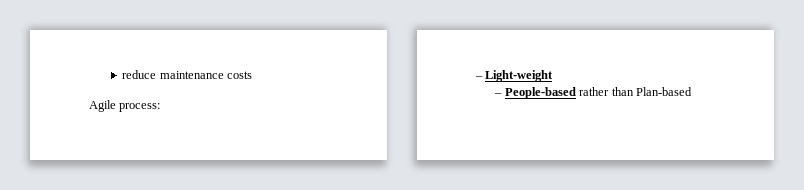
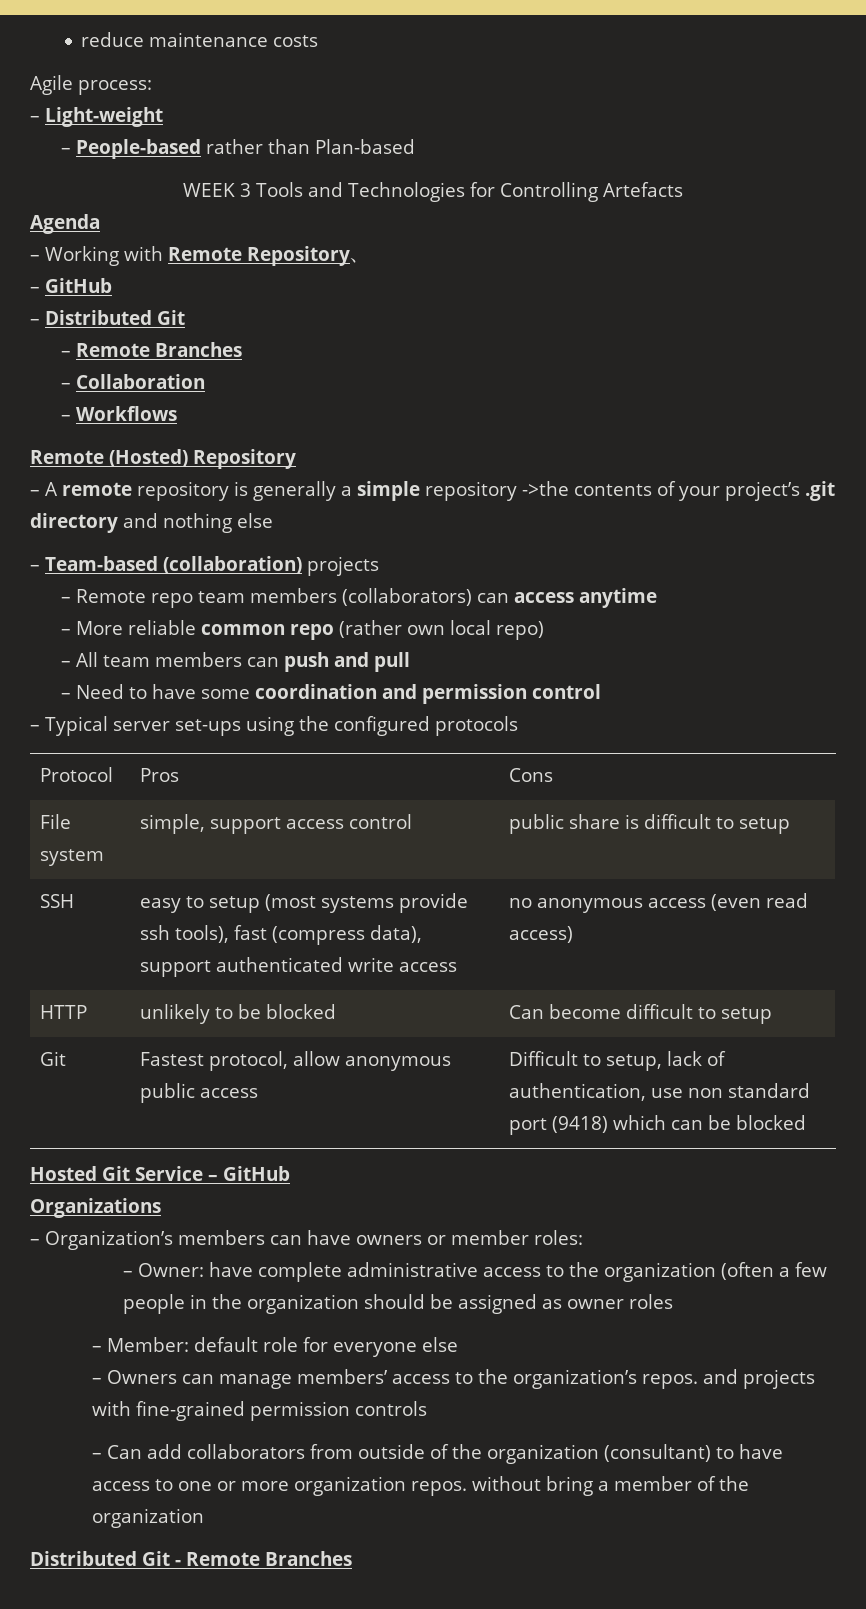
(692, 91) none -> [183,182,683,202] [30,214,100,234] [30,246,369,266] [30,278,112,293] [30,310,185,325] [61,342,243,357] [61,374,206,389] [61,406,178,421] [30,449,296,469] [30,481,835,501] [30,513,273,533] [30,556,379,576] [61,588,658,608] [61,620,545,640] [61,652,411,672] [61,684,602,704] [30,716,518,736] [39,767,113,782] [139,768,179,782] [508,768,553,782] [39,814,71,829] [39,849,104,866] [139,814,412,834] [508,814,790,834] [39,894,74,908] [139,893,468,913] [139,925,422,945] [139,957,457,977] [508,893,808,913] [508,926,573,943] [39,1005,87,1019] [139,1004,336,1024] [508,1004,772,1024] [39,1051,66,1066] [139,1051,451,1071] [139,1083,258,1103] [508,1051,726,1071] [508,1083,810,1101] [508,1115,806,1135] [30,1166,290,1181] [30,1198,161,1218] [30,1230,583,1250] [123,1262,828,1282] [123,1294,674,1314] [92,1337,459,1357] [92,1369,816,1389] [92,1401,428,1421] [92,1444,784,1464] [92,1476,750,1496] [92,1508,205,1528] [30,1551,352,1566] // WEEK 3 Tools and Technologies for Controlling Artefacts // Agenda // – Working with Remote Repository、 // – GitHub // – Distributed Git // – Remote Branches // – Collaboration // – Workflows // Remote (Hosted) Repository // – A remote repository is generally a simple repository ->the contents of your project’s .git directory and nothing else // – Team-based (collaboration) projects // – Remote repo team members (collaborators) can access anytime // – More reliable common repo (rather own local repo) // – All team members can push and pull // – Need to have some coordination and permission control // – Typical server set-ups using the configured protocols // Protocol | Pros | Cons // File system | simple, support access control | public share is difficult to setup // SSH | easy to setup (most systems provide ssh tools), fast (compress data), support authenticated write access | no anonymous access (even read access) // HTTP | unlikely to be blocked | Can become difficult to setup // Git | Fastest protocol, allow anonymous public access | Difficult to setup, lack of authentication, use non standard port (9418) which can be blocked // Hosted Git Service – GitHub // Organizations // – Organization’s members can have owners or member roles: // – Owner: have complete administrative access to the organization (often a few people in the organization should be assigned as owner roles // – Member: default role for everyone else // – Owners can manage members’ access to the organization’s repos. and projects with fine-grained permission controls // – Can add collaborators from outside of the organization (consultant) to have access to one or more organization repos. without bring a member of the organization // Distributed Git - Remote Branches

